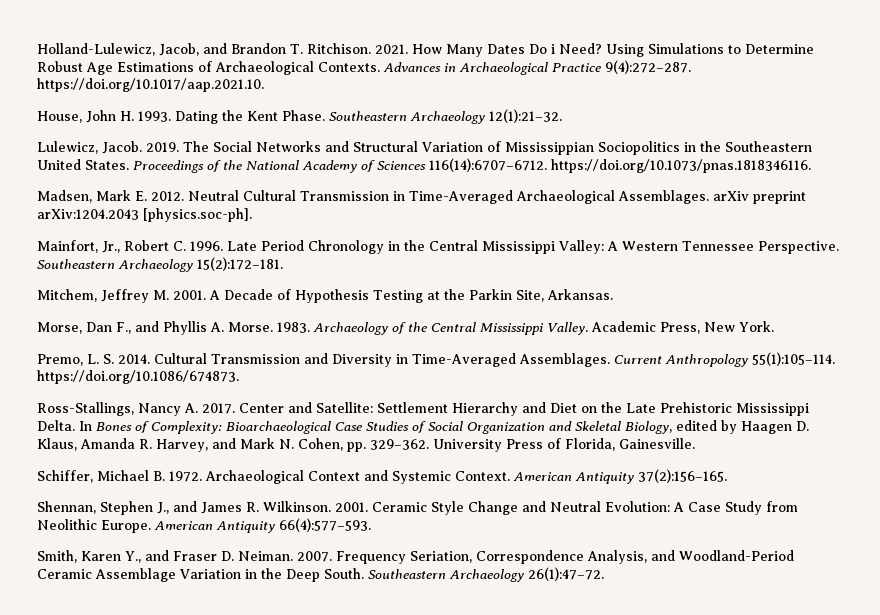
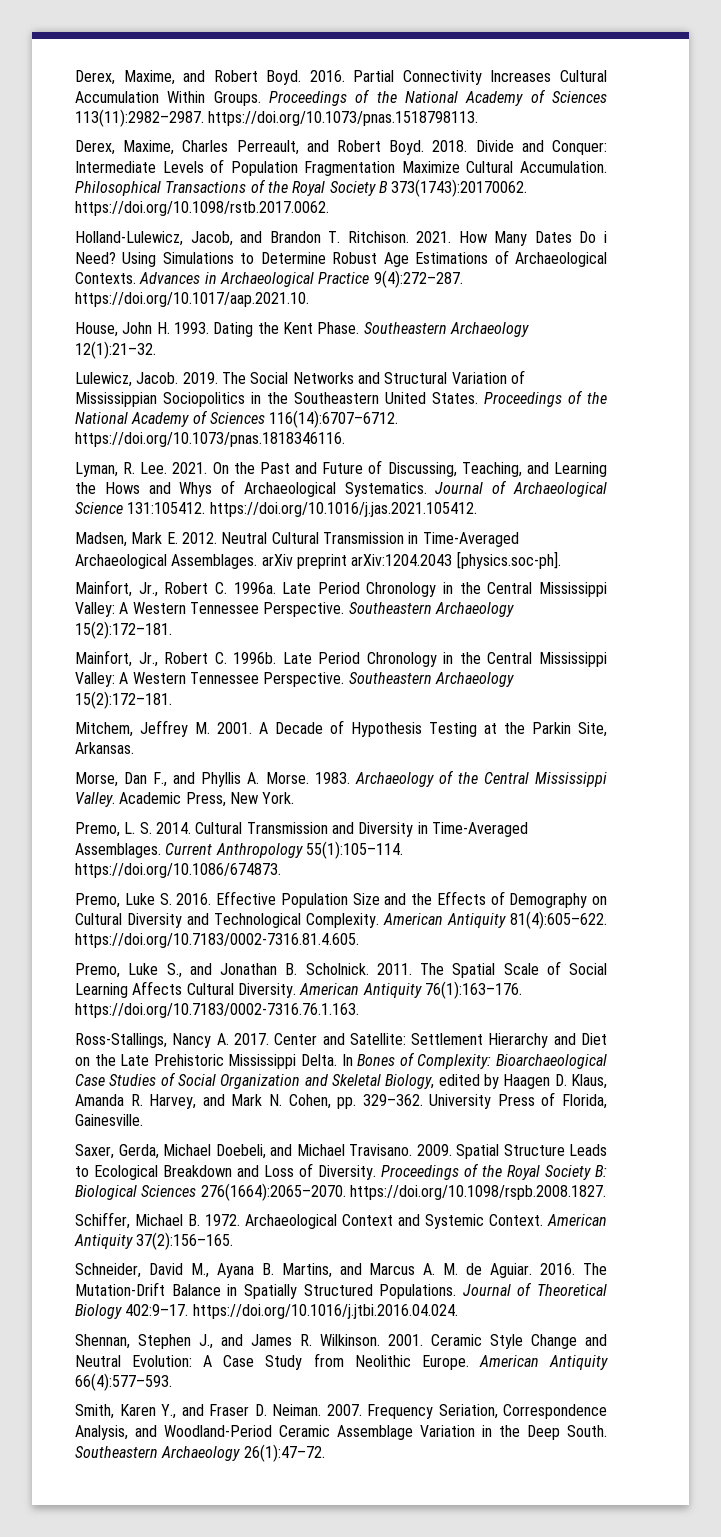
(37, 49) none -> [75,70,607,85] [75,89,607,106] [75,109,479,127] [75,140,607,155] [75,159,607,176] [75,179,528,197] [75,201,329,216] Derex, Maxime, and Robert Boyd. 2016. Partial Connectivity Increases Cultural Accumulation Within Groups. Proceedings of the National Academy of Sciences 113(11):2982–2987. https://doi.org/10.1073/pnas.1518798113. // Derex, Maxime, Charles Perreault, and Robert Boyd. 2018. Divide and Conquer: Intermediate Levels of Population Fragmentation Maximize Cultural Accumulation. Philosophical Transactions of the Royal Society B 373(1743):20170062. https://doi.org/10.1098/rstb.2017.0062. //
(811, 166) none -> [75,460,607,477] [75,480,607,497] [75,502,477,517] // Lyman, R. Lee. 2021. On the Past and Future of Discussing, Teaching, and Learning the Hows and Whys of Archaeological Systematics. Journal of Archaeological Science 131:105412. https://doi.org/10.1016/j.jas.2021.105412.
[190,241,223,251] 1996. -> [233,582,607,597] [75,602,514,617] [75,621,172,639] [75,650,277,667] 1996a. Late Period Chronology in the Central Mississippi Valley: A Western Tennessee Perspective. Southeastern Archaeology 15(2):172–181. // Mainfort, Jr., Robert C. 1996b.
(239, 377) none -> [75,891,607,908] [75,911,607,929] [75,933,359,948] [75,961,607,978] [75,981,522,999] [75,1003,359,1018] // Premo, Luke S. 2016. Effective Population Size and the Effects of Demography on Cultural Diversity and Technological Complexity. American Antiquity 81(4):605–622. https://doi.org/10.7183/0002-7316.81.4.605. // Premo, Luke S., and Jonathan B. Scholnick. 2011. The Spatial Scale of Social Learning Affects Cultural Diversity. American Antiquity 76(1):163–176. https://doi.org/10.7183/0002-7316.76.1.163.
(695, 443) none -> [75,1144,607,1159] [75,1163,607,1180] [75,1183,606,1201] // Saxer, Gerda, Michael Doebeli, and Michael Travisano. 2009. Spatial Structure Leads to Ecological Breakdown and Loss of Diversity. Proceedings of the Royal Society B: Biological Sciences 276(1664):2065–2070. https://doi.org/10.1098/rspb.2008.1827.
(727, 476) none -> [75,1263,607,1278] [75,1282,607,1299] [75,1304,458,1319] // Schneider, David M., Ayana B. Martins, and Marcus A. M. de Aguiar. 2016. The Mutation-Drift Balance in Spatially Structured Populations. Journal of Theoretical Biology 402:9–17. https://doi.org/10.1016/j.jtbi.2016.04.024.

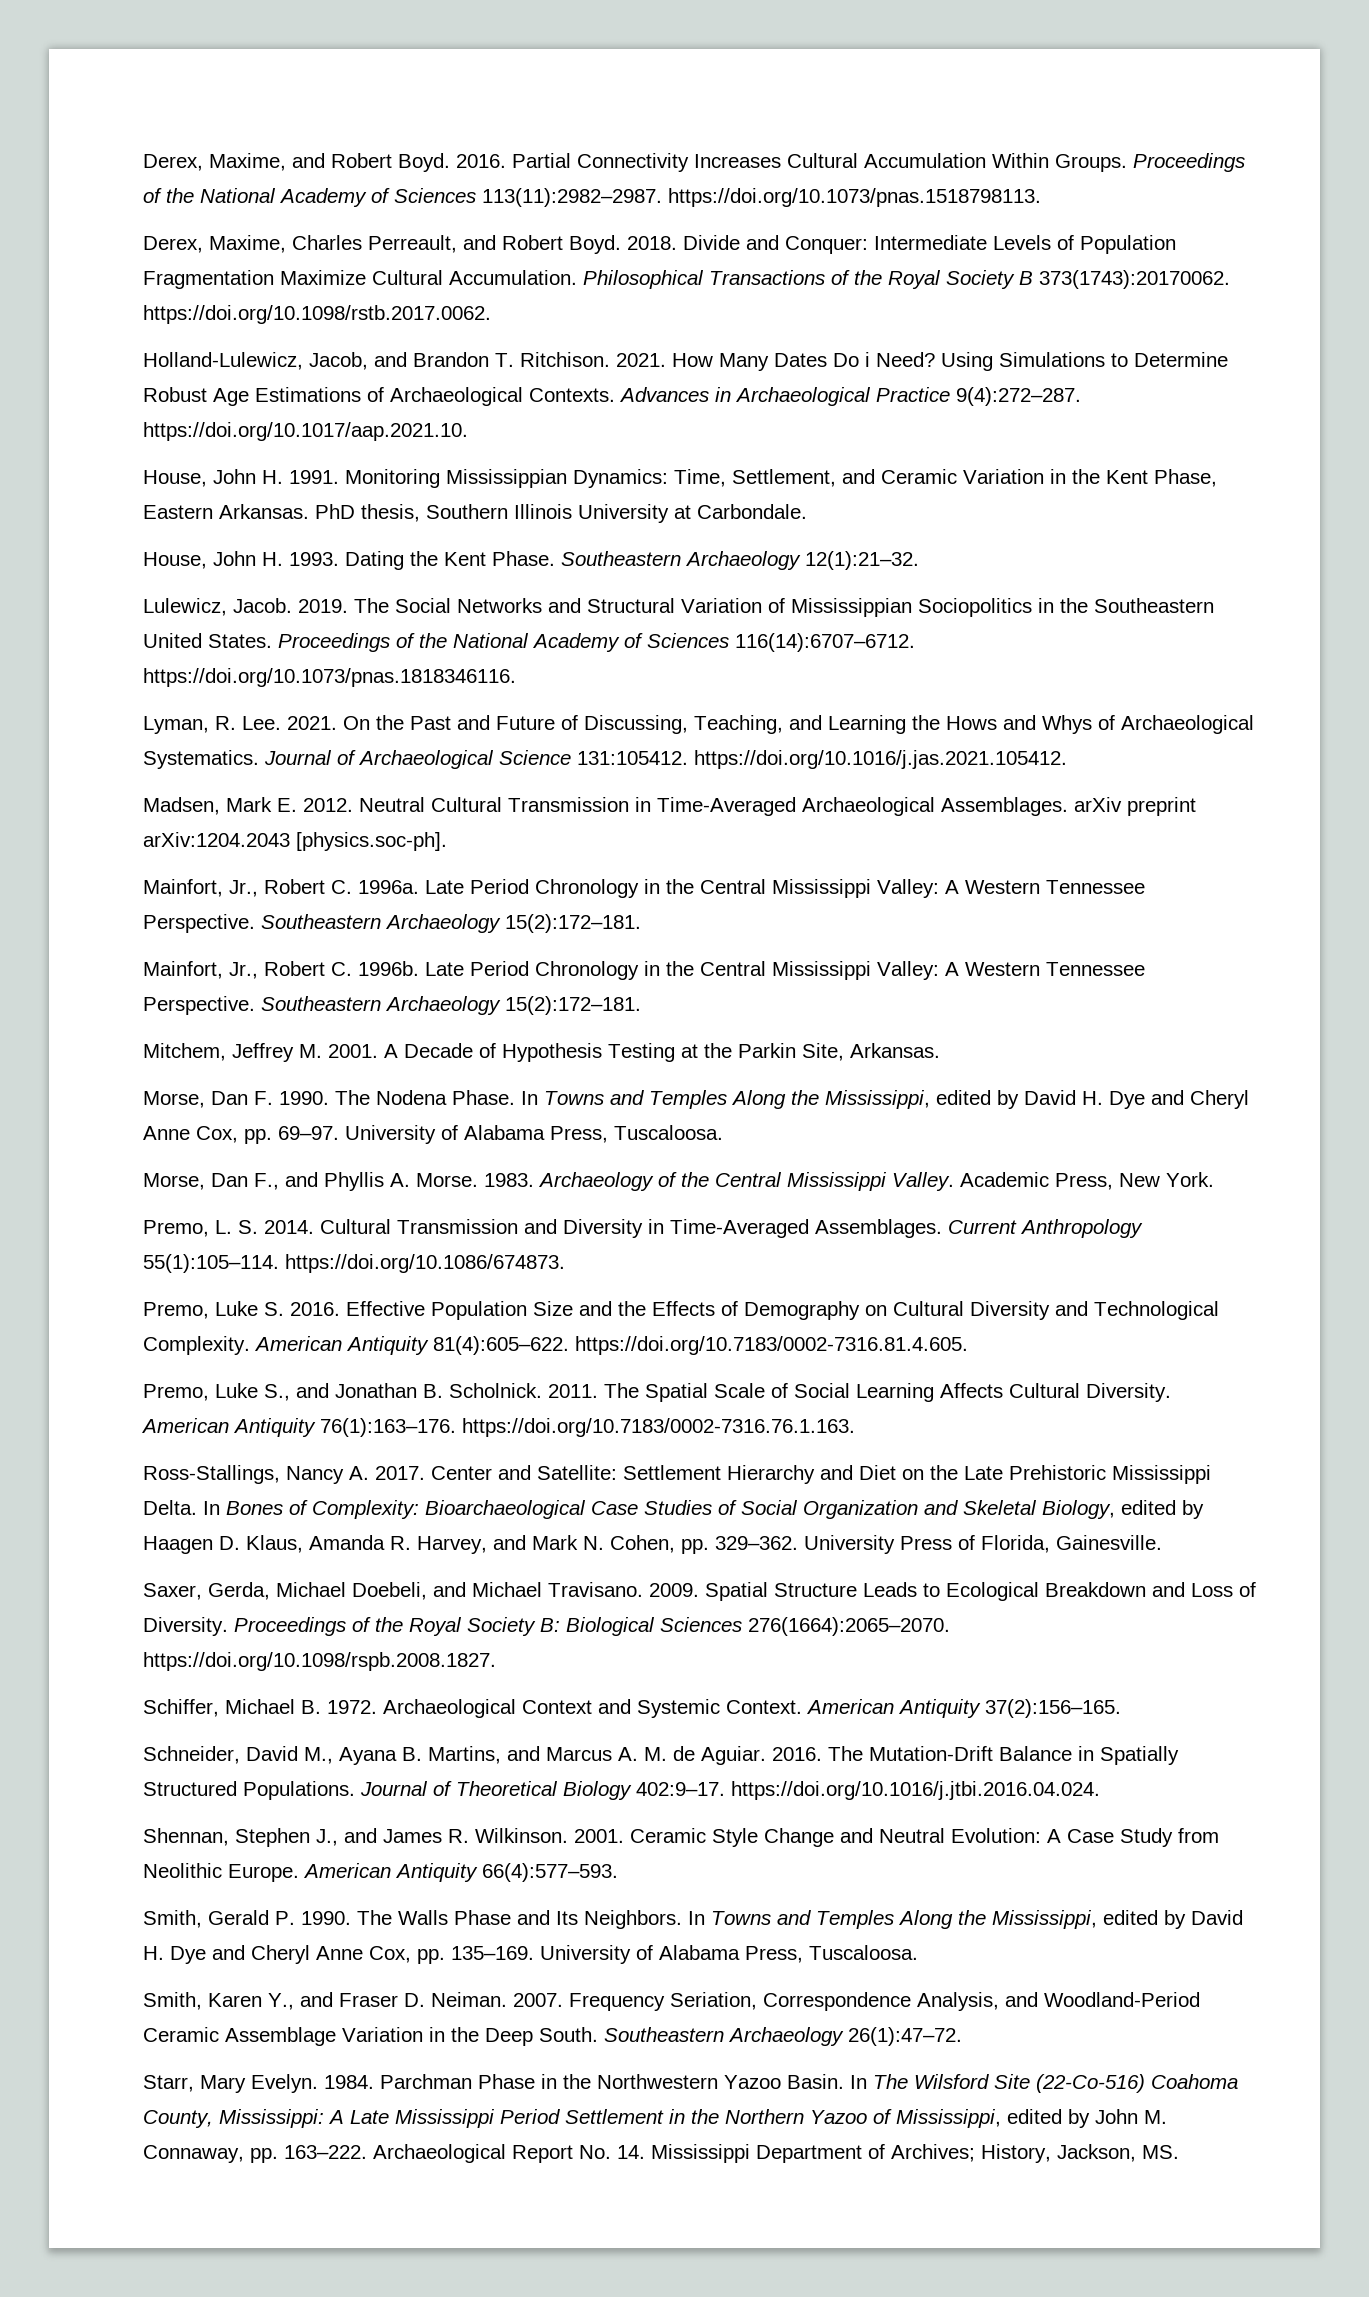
(309, 299) none -> [143,469,1217,488] [143,504,807,523] // House, John H. 1991. Monitoring Mississippian Dynamics: Time, Settlement, and Ceramic Variation in the Kent Phase, Eastern Arkansas. PhD thesis, Southern Illinois University at Carbondale.
(134, 748) none -> [143,1090,1249,1109] [143,1125,723,1144] // Morse, Dan F. 1990. The Nodena Phase. In Towns and Temples Along the Mississippi, edited by David H. Dye and Cheryl Anne Cox, pp. 69–97. University of Alabama Press, Tuscaloosa.
(172, 1382) none -> [143,1910,1243,1929] [143,1945,918,1964] // Smith, Gerald P. 1990. The Walls Phase and Its Neighbors. In Towns and Temples Along the Mississippi, edited by David H. Dye and Cheryl Anne Cox, pp. 135–169. University of Alabama Press, Tuscaloosa.
(325, 1453) none -> [143,2074,1238,2093] [143,2109,1167,2128] [143,2144,1179,2163] // Starr, Mary Evelyn. 1984. Parchman Phase in the Northwestern Yazoo Basin. In The Wilsford Site (22-Co-516) Coahoma County, Mississippi: A Late Mississippi Period Settlement in the Northern Yazoo of Mississippi, edited by John M. Connaway, pp. 163–222. Archaeological Report No. 14. Mississippi Department of Archives; History, Jackson, MS.

